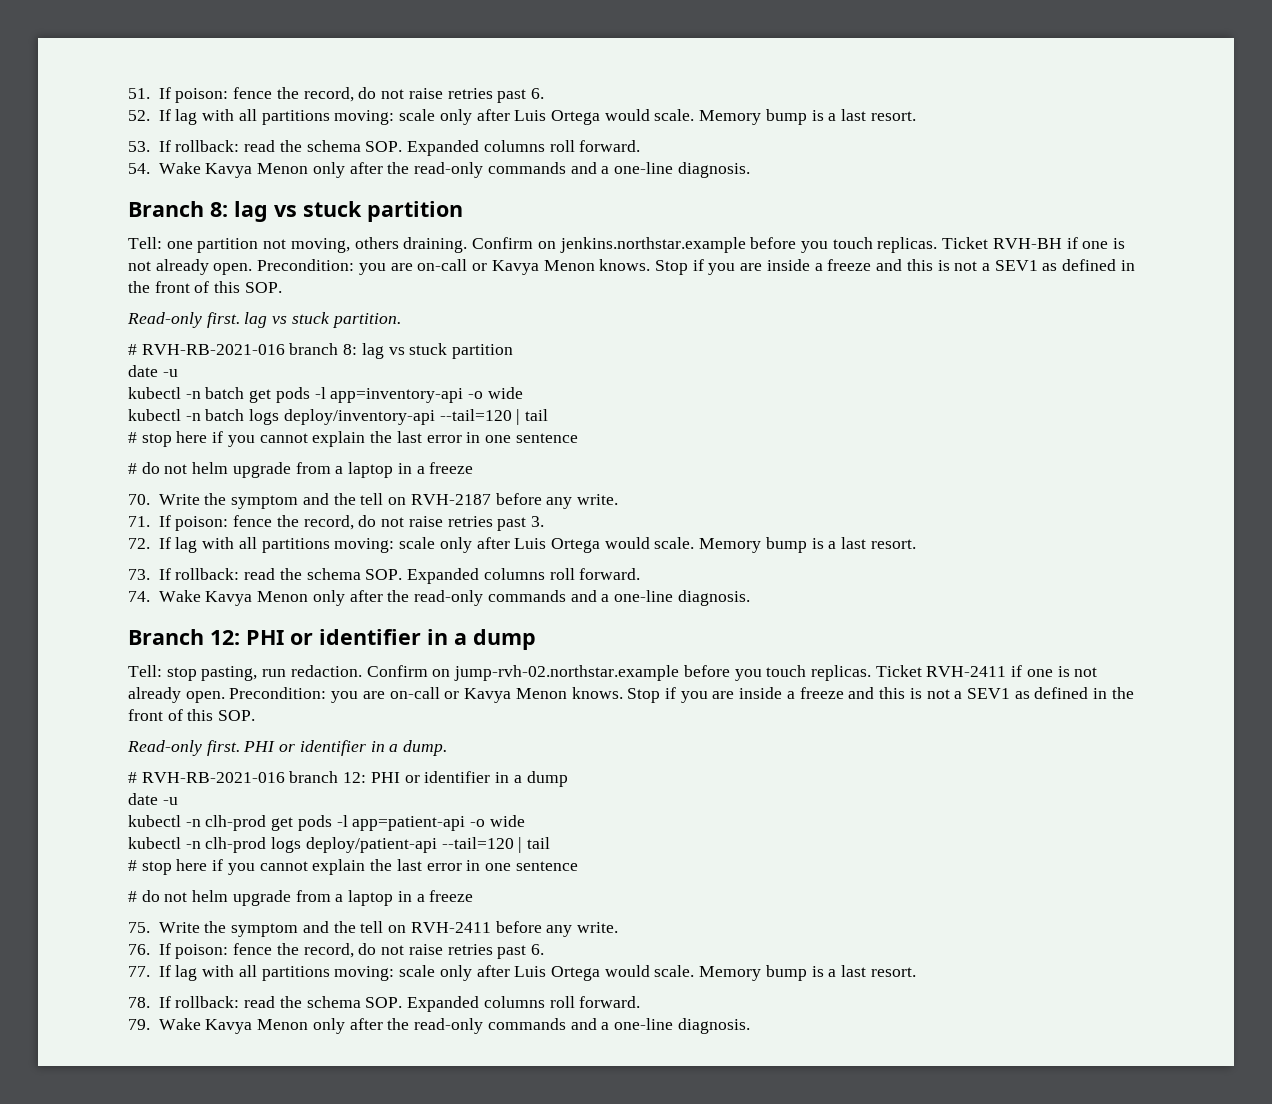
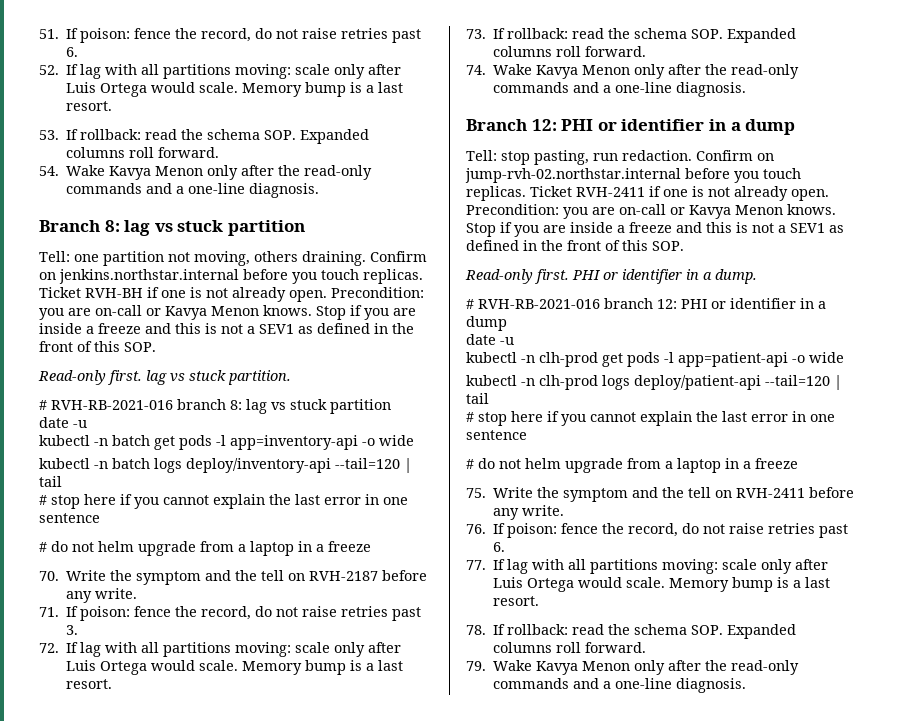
[559,237,746,253] jenkins.northstar.example -> [59,269,239,284] jenkins.northstar.internal
[454,665,680,681] jump-rvh-02.northstar.example -> [465,168,681,183] jump-rvh-02.northstar.internal

